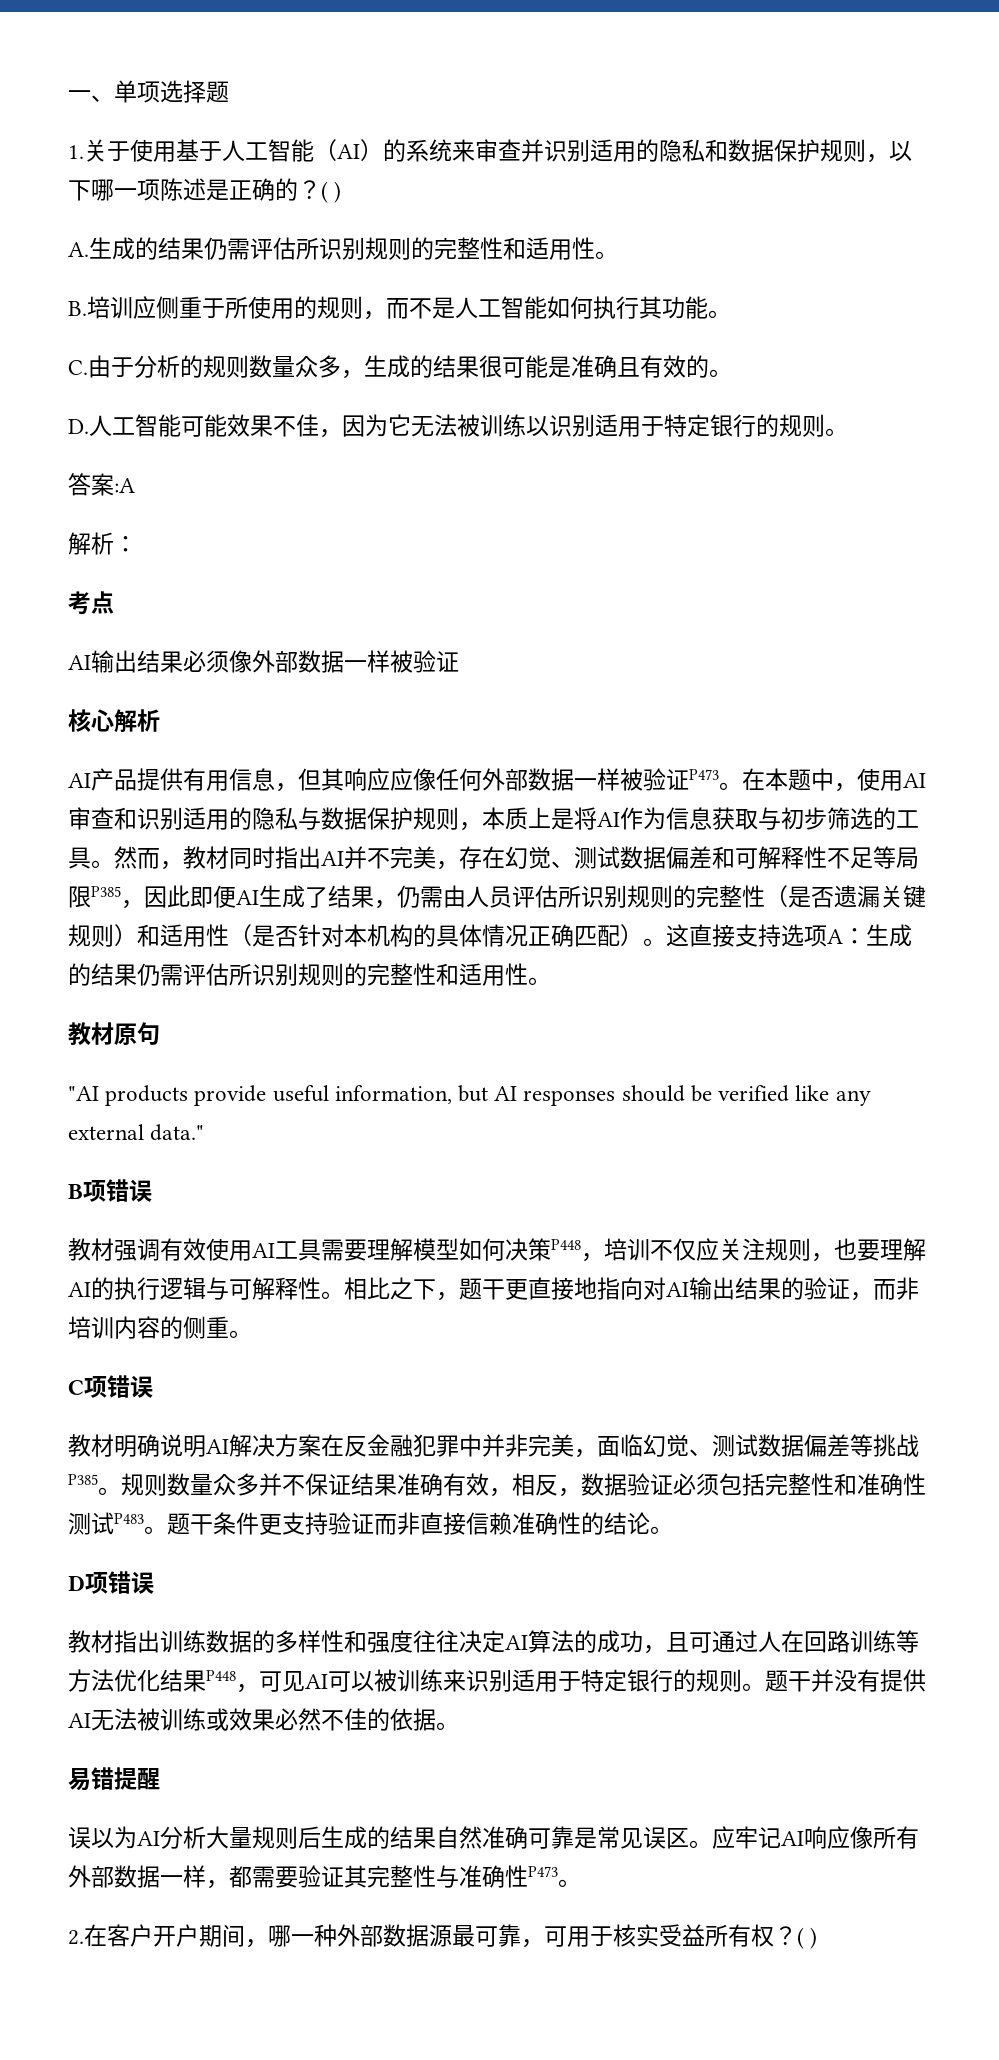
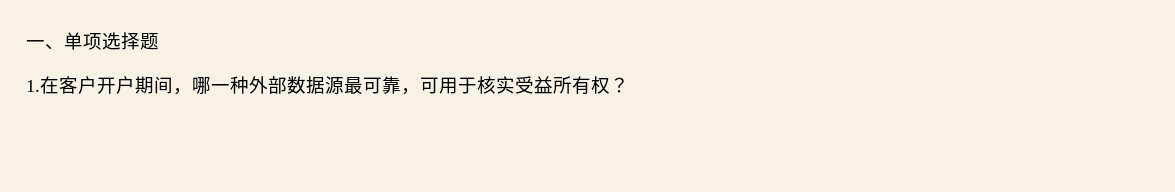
[84,139,912,163] [68,178,342,203] [68,237,618,260] [68,296,731,320] [68,355,732,379] [68,414,848,438] [68,473,135,496] [68,532,137,555] [68,591,114,615] [68,650,459,673] [68,709,160,733] [68,768,719,792] [719,768,926,792] [68,807,919,831] [68,846,919,870] [68,886,121,908] [121,885,926,909] [68,924,912,947] [68,963,551,986] [68,1022,160,1046] [68,1085,871,1106] [68,1124,205,1141] [68,1179,152,1202] [68,1238,581,1261] [581,1238,926,1262] [68,1277,919,1301] [68,1316,252,1339] [68,1375,153,1398] [68,1434,919,1458] [68,1474,98,1485] [98,1473,926,1497] [68,1512,144,1535] [144,1512,673,1535] [68,1571,154,1594] [68,1630,919,1654] [68,1669,236,1692] [236,1669,926,1693] [68,1708,459,1731] [68,1767,160,1791] [68,1826,919,1849] [68,1865,558,1889] [558,1879,581,1887] [68,1930,84,1945] 关于使用基于人工智能（AI）的系统来审查并识别适用的隐私和数据保护规则，以下哪一项陈述是正确的？( ) // A.生成的结果仍需评估所识别规则的完整性和适用性。 // B.培训应侧重于所使用的规则，而不是人工智能如何执行其功能。 // C.由于分析的规则数量众多，生成的结果很可能是准确且有效的。 // D.人工智能可能效果不佳，因为它无法被训练以识别适用于特定银行的规则。 // 答案:A // 解析： // 考点 // AI输出结果必须像外部数据一样被验证 // 核心解析 // AI产品提供有用信息，但其响应应像任何外部数据一样被验证P473。在本题中，使用AI审查和识别适用的隐私与数据保护规则，本质上是将AI作为信息获取与初步筛选的工具。然而，教材同时指出AI并不完美，存在幻觉、测试数据偏差和可解释性不足等局限P385，因此即便AI生成了结果，仍需由人员评估所识别规则的完整性（是否遗漏关键规则）和适用性（是否针对本机构的具体情况正确匹配）。这直接支持选项A：生成的结果仍需评估所识别规则的完整性和适用性。 // 教材原句 // "AI products provide useful information, but AI responses should be verified like any external data." // B项错误 // 教材强调有效使用AI工具需要理解模型如何决策P448，培训不仅应关注规则，也要理解AI的执行逻辑与可解释性。相比之下，题干更直接地指向对AI输出结果的验证，而非培训内容的侧重。 // C项错误 // 教材明确说明AI解决方案在反金融犯罪中并非完美，面临幻觉、测试数据偏差等挑战P385。规则数量众多并不保证结果准确有效，相反，数据验证必须包括完整性和准确性测试P483。题干条件更支持验证而非直接信赖准确性的结论。 // D项错误 // 教材指出训练数据的多样性和强度往往决定AI算法的成功，且可通过人在回路训练等方法优化结果P448，可见AI可以被训练来识别适用于特定银行的规则。题干并没有提供AI无法被训练或效果必然不佳的依据。 // 易错提醒 // 误以为AI分析大量规则后生成的结果自然准确可靠是常见误区。应牢记AI响应像所有外部数据一样，都需要验证其完整性与准确性P473。 // 2. -> (40, 86) none
[797,1927,818,1949] ( ) -> (629, 85) none

